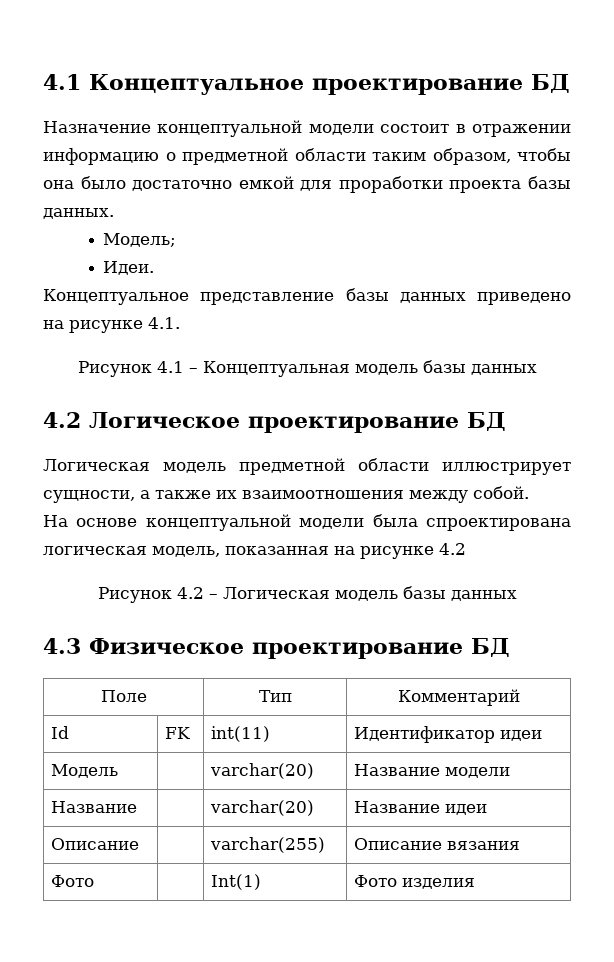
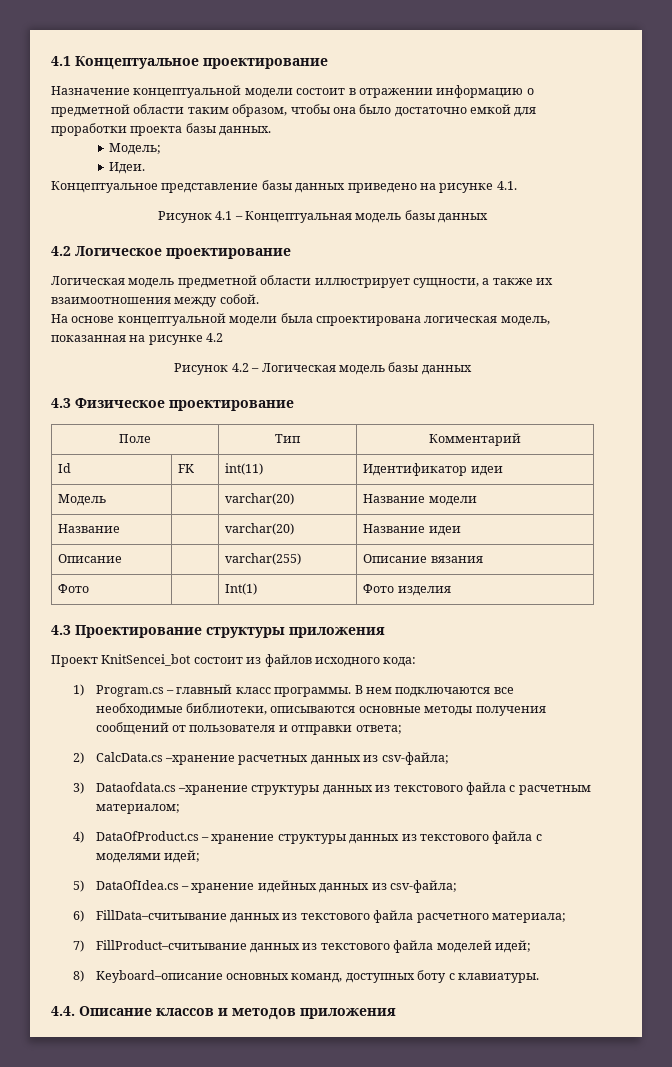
[531,74,570,93] БД -> (328, 63) none
[467,412,506,431] БД -> (291, 253) none
[471,638,510,657] БД -> (294, 405) none
(476, 883) none -> [51,625,385,638] [51,654,417,667] [73,684,514,697] [95,703,546,716] [95,722,402,735] [73,752,449,765] [73,782,591,795] [95,804,180,814] [73,831,542,844] [95,850,200,863] [73,880,457,893] [73,910,566,923] [73,940,531,953] [73,970,539,983] [51,1006,396,1020] // 4.3 Проектирование структуры приложения // Проект KnitSencei_bot состоит из файлов исходного кода: // 1) Program.cs – главный класс программы. В нем подключаются все необходимые библиотеки, описываются основные методы получения сообщений от пользователя и отправки ответа; // 2) CalcData.cs –хранение расчетных данных из csv-файла; // 3) Dataofdata.cs –хранение структуры данных из текстового файла с расчетным материалом; // 4) DataOfProduct.cs – хранение структуры данных из текстового файла с моделями идей; // 5) DataOfIdea.cs – хранение идейных данных из csv-файла; // 6) FillData–считывание данных из текстового файла расчетного материала; // 7) FillProduct–считывание данных из текстового файла моделей идей; // 8) Keyboard–описание основных команд, доступных боту с клавиатуры. // 4.4. Описание классов и методов приложения

